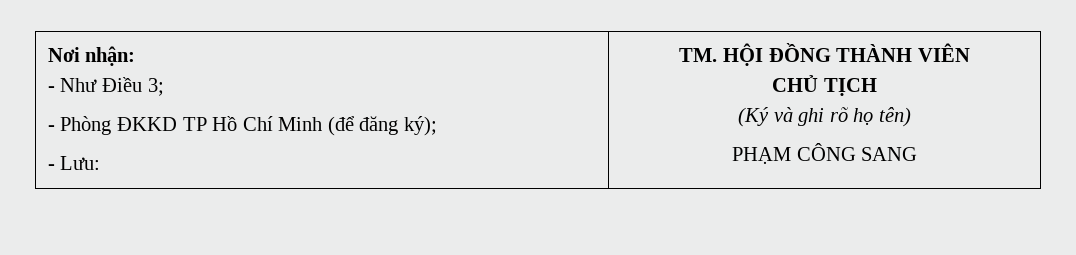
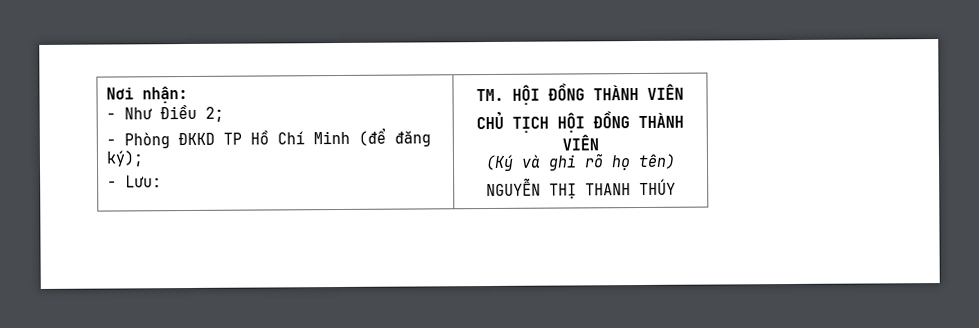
[147,78,164,96] 3; -> [204,106,224,122] 2;
(877, 87) none -> [557,111,684,133] [561,134,599,151] HỘI ĐỒNG THÀNH VIÊN
[731,143,918,164] PHẠM CÔNG SANG -> [486,177,676,199] NGUYỄN THỊ THANH THÚY

